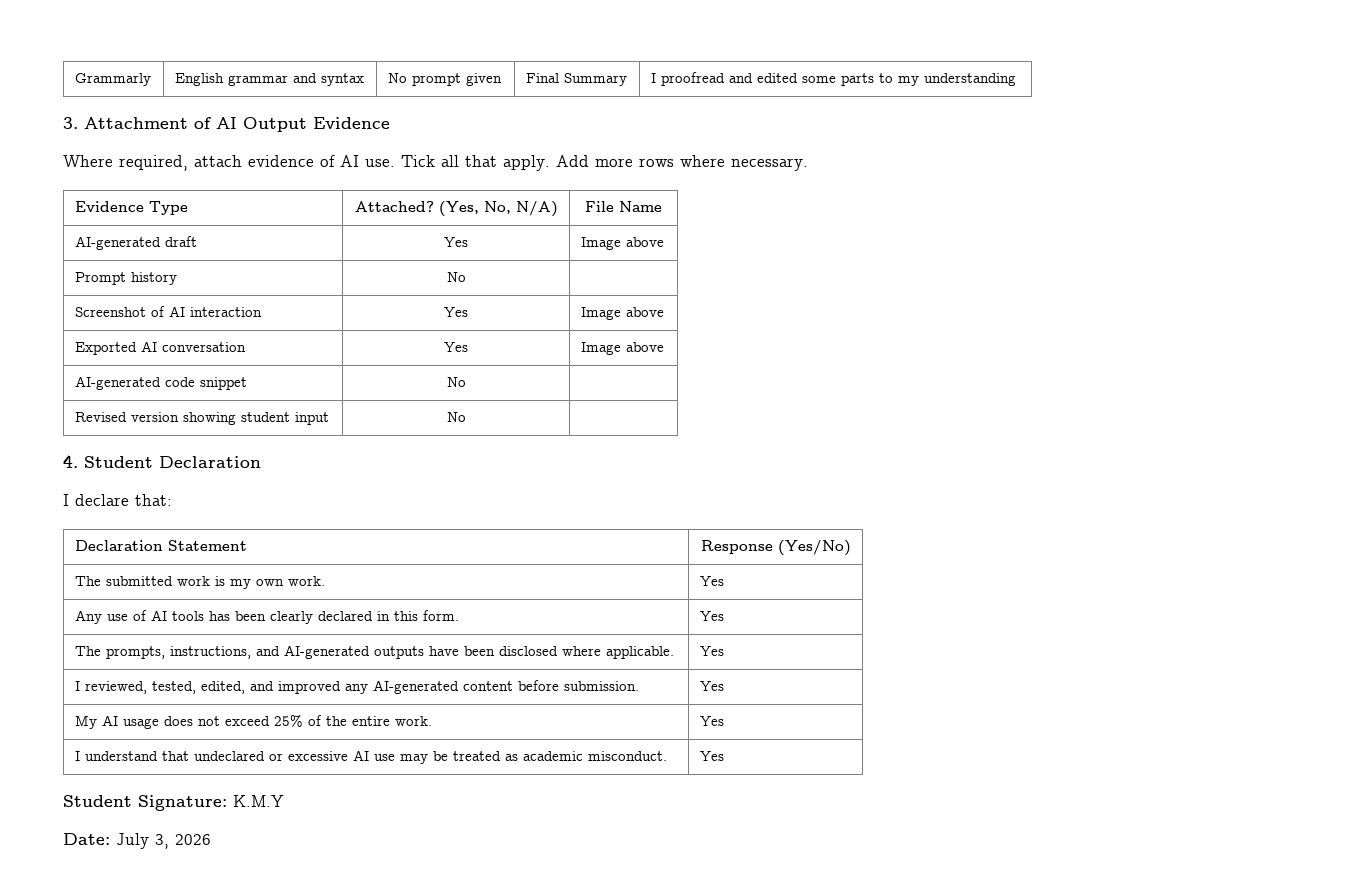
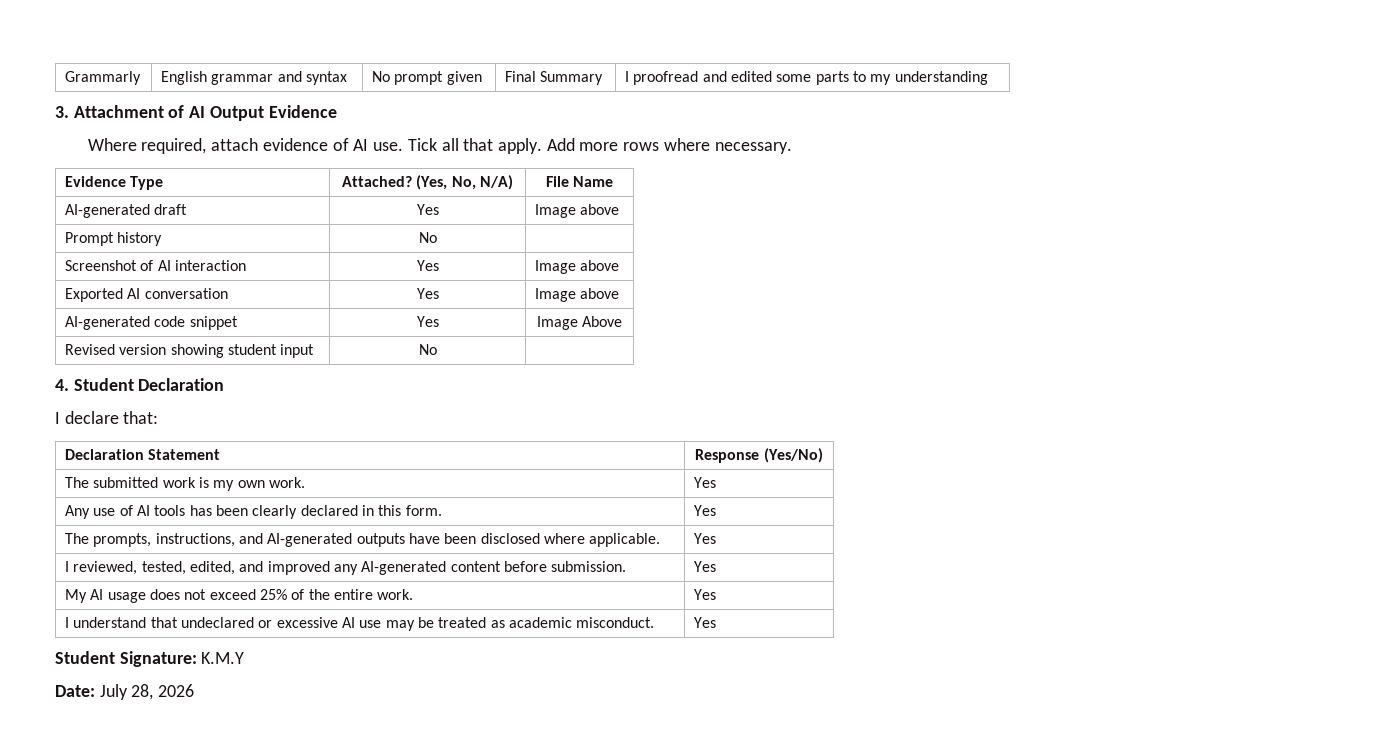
[446,377,466,387] No | -> [416,316,439,327] [536,316,623,330] Yes | Image Above
[155,834,169,849] 3, -> [131,684,154,700] 28,

